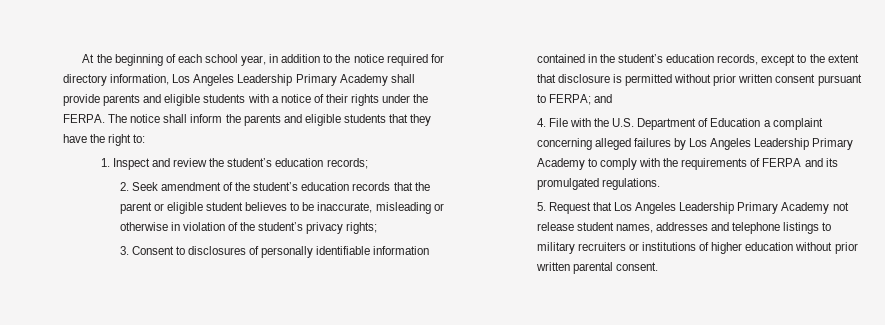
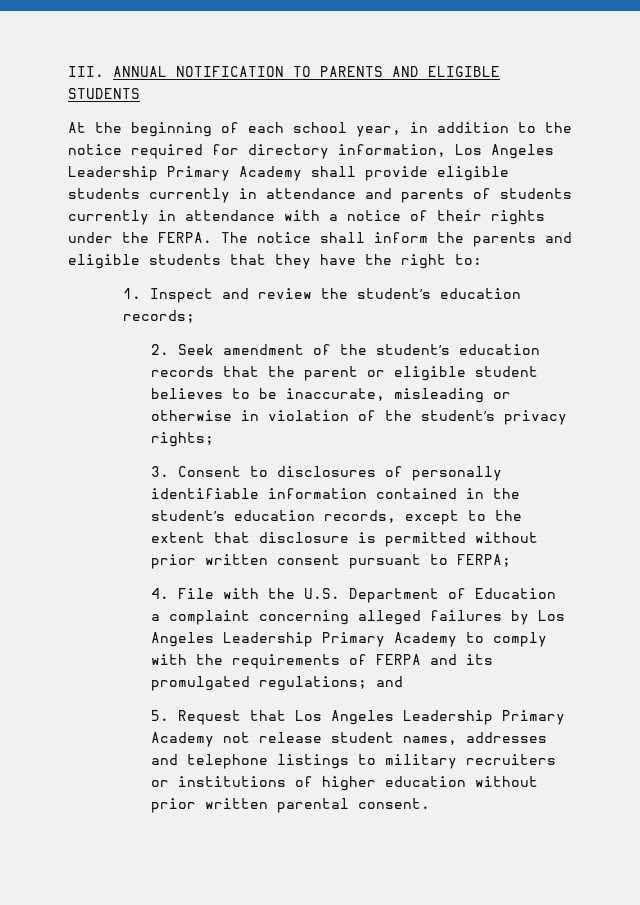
(82, 58) none -> [68,66,500,77] [68,88,140,99] III. ANNUAL NOTIFICATION TO PARENTS AND ELIGIBLE STUDENTS //
[103,94,246,106] parents and eligible students -> [437,166,509,181] [68,188,572,203] [68,210,275,225] eligible students currently in attendance and parents of students currently in attendance
[593,94,612,103] and -> (511, 560) none
[601,178,660,190] regulations. -> [258,676,403,691] regulations; and

